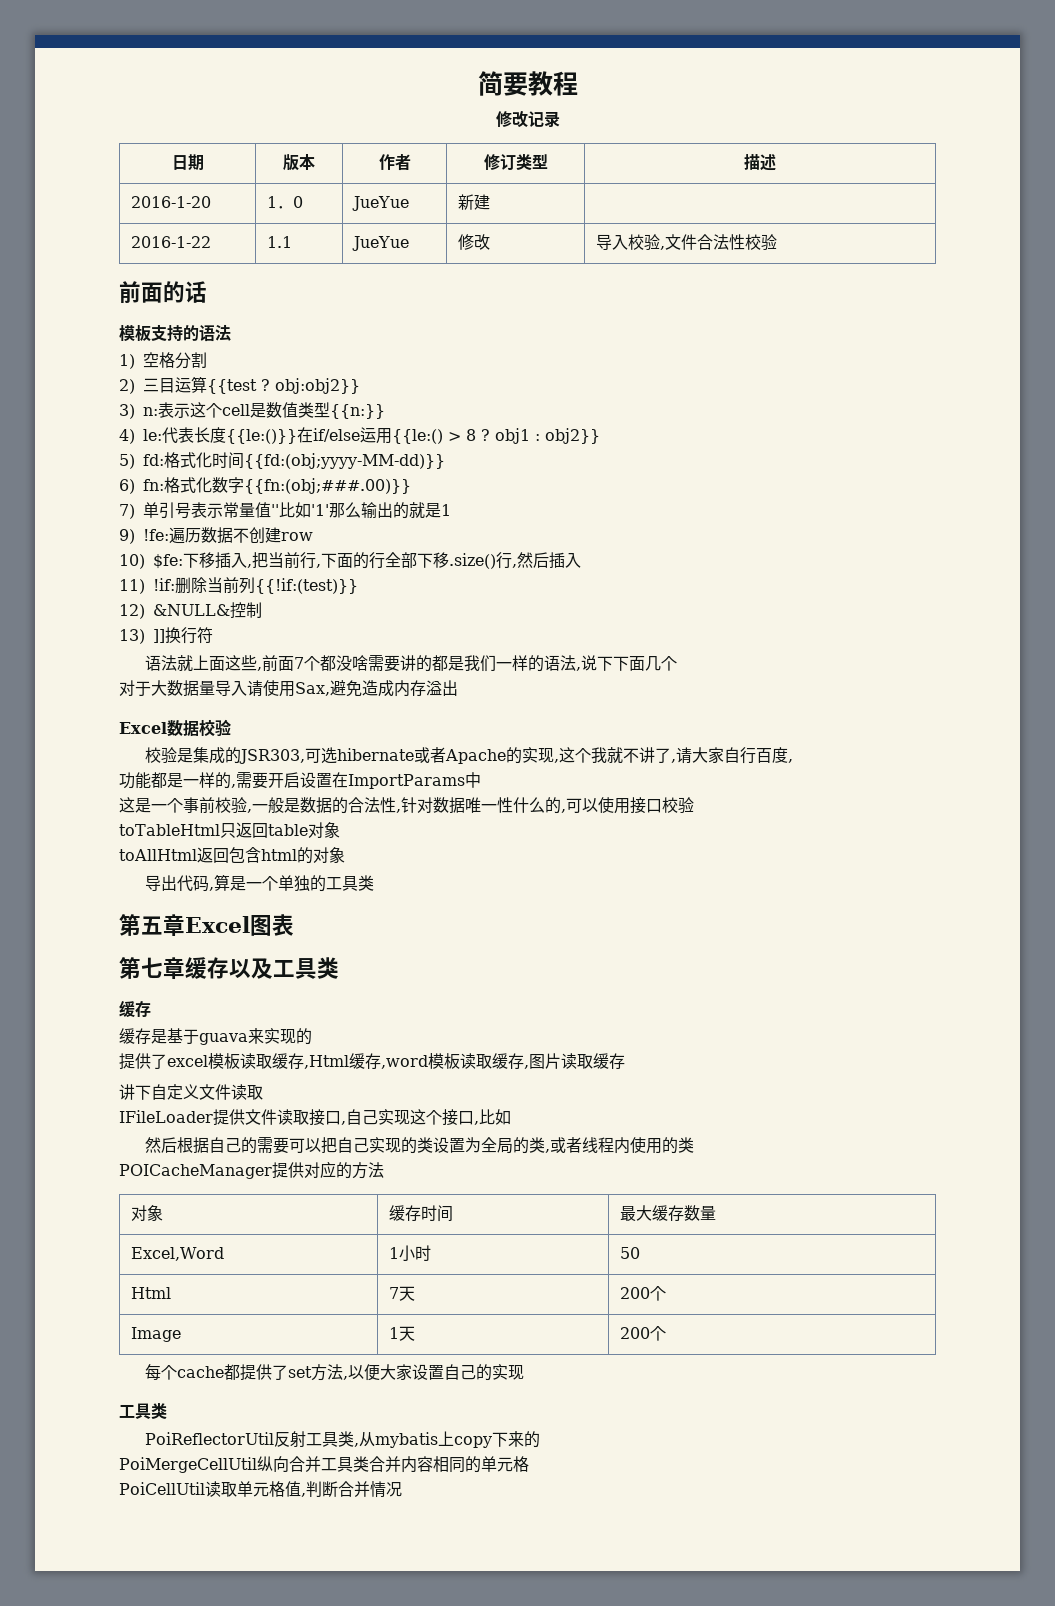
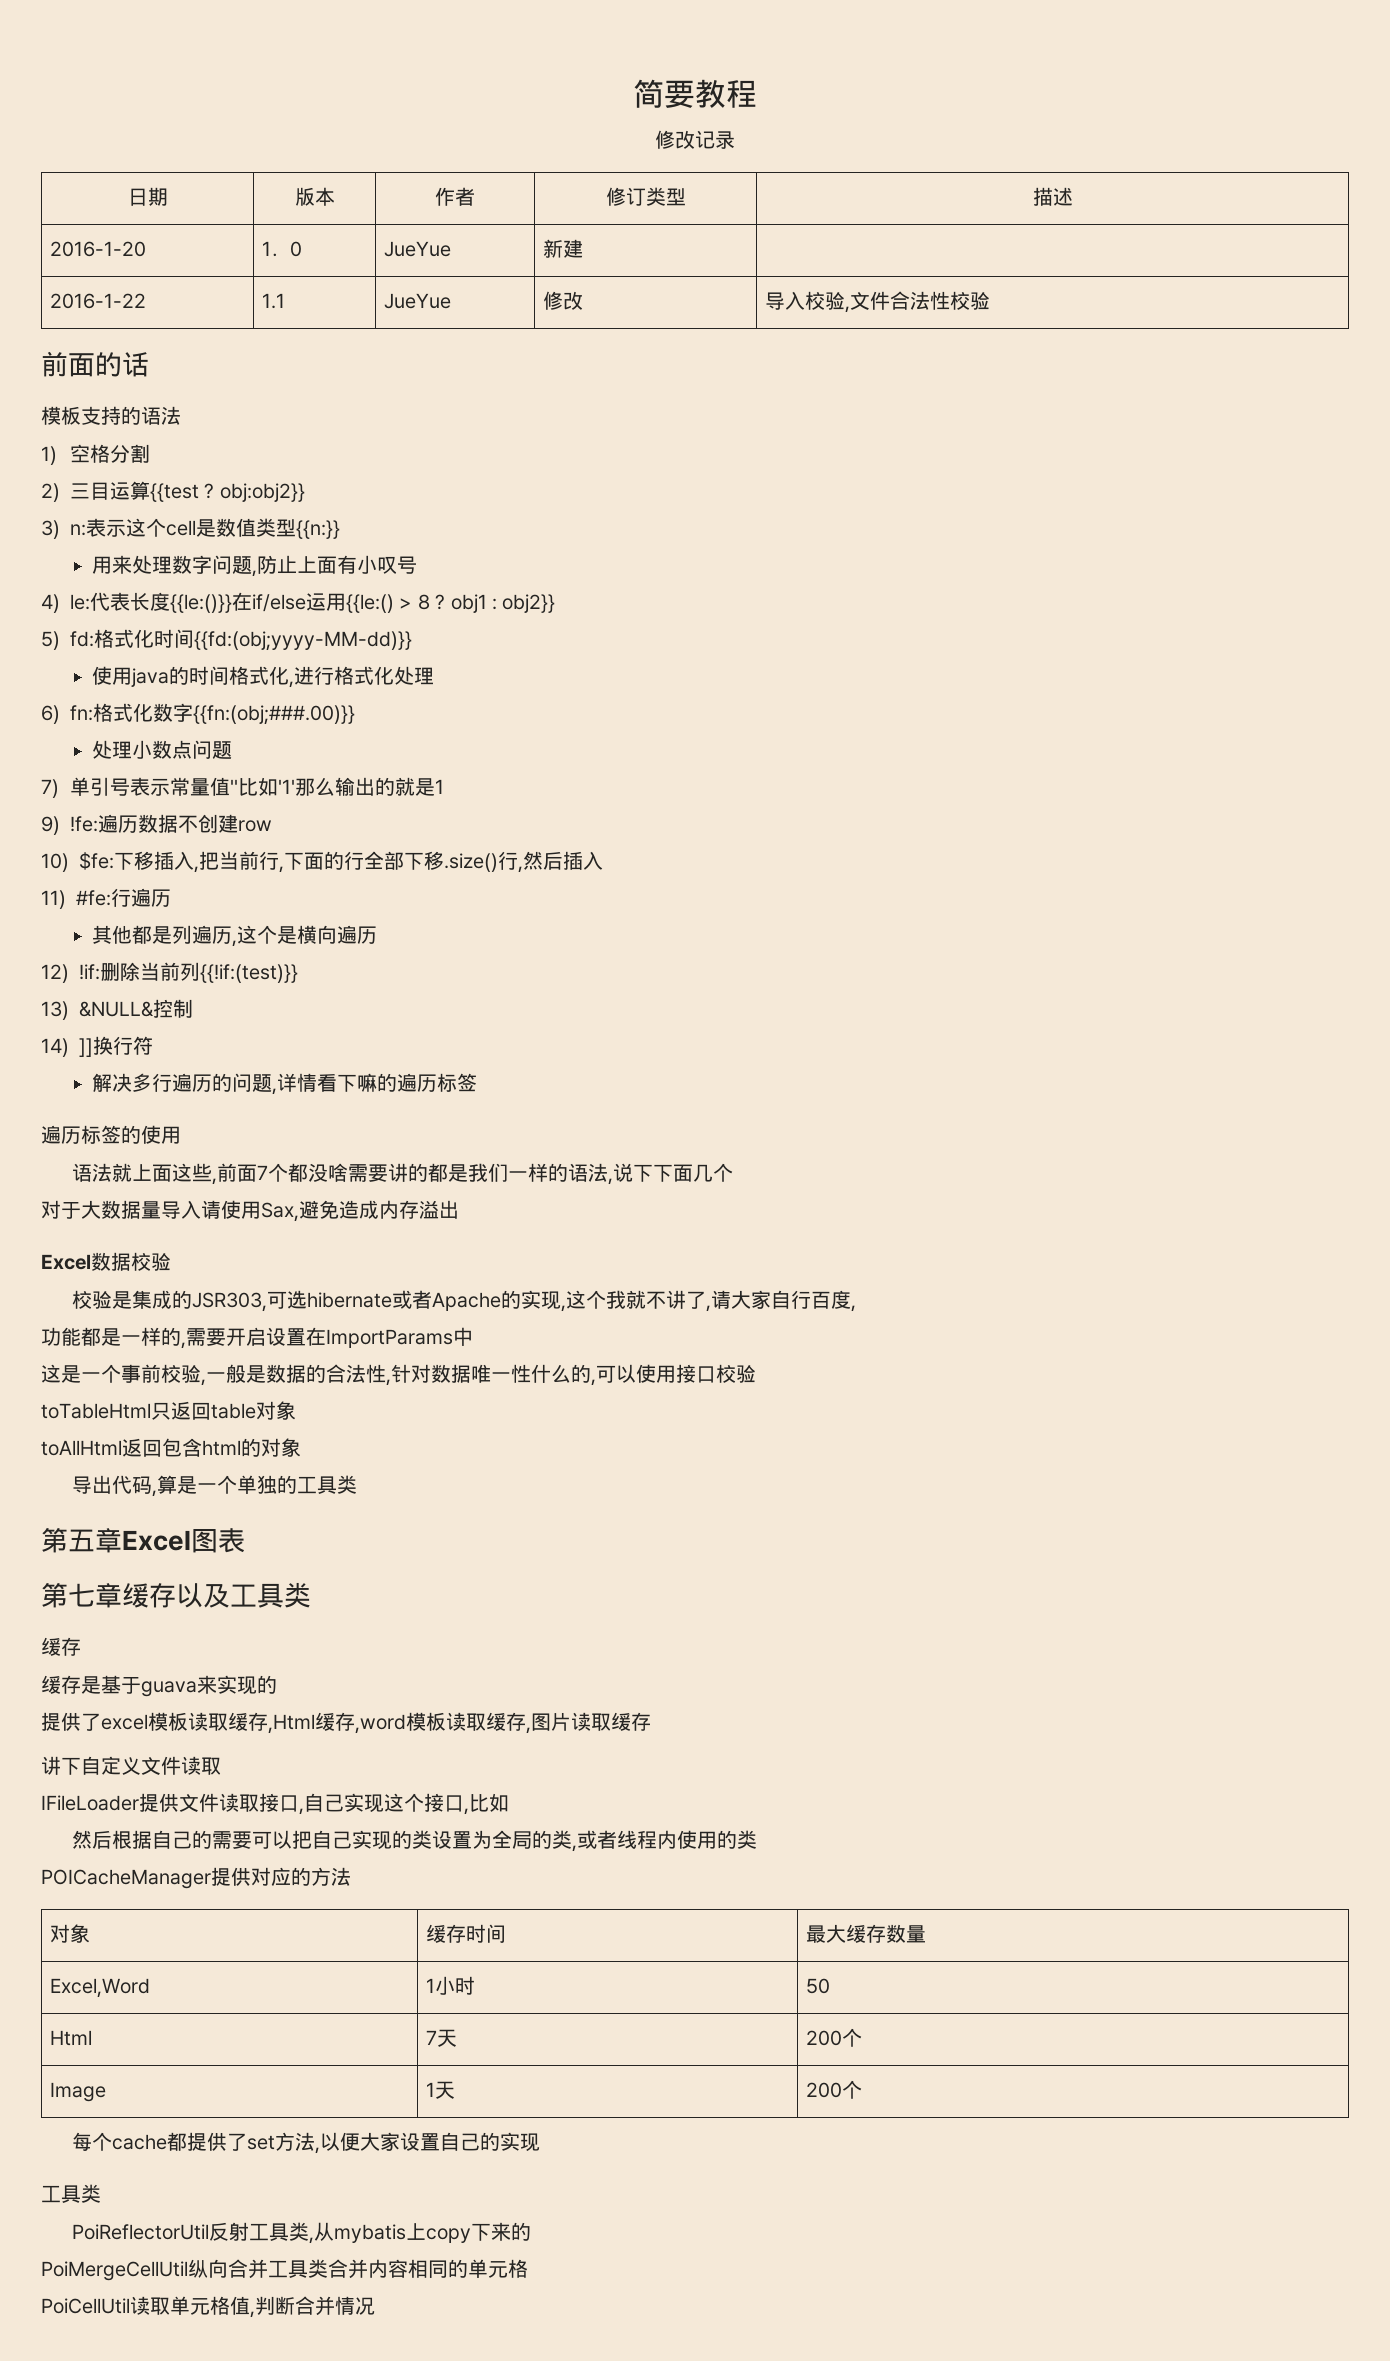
(386, 411) none -> [91,555,417,577] // 用来处理数字问题,防止上面有小叹号
(446, 461) none -> [91,666,434,688] // 使用java的时间格式化,进行格式化处理
(412, 486) none -> [91,740,232,759] // 处理小数点问题
(145, 586) none -> [76,888,171,907] [91,925,377,947] [41,964,69,983] #fe:行遍历 // 其他都是列遍历,这个是横向遍历 // 12)
[119,604,145,619] 12) -> [41,1001,69,1020] 13)
[119,629,145,644] 13) -> [41,1038,69,1057] 14)
(213, 635) none -> [91,1073,477,1095] [41,1125,181,1144] // 解决多行遍历的问题,详情看下嘛的遍历标签 // 遍历标签的使用

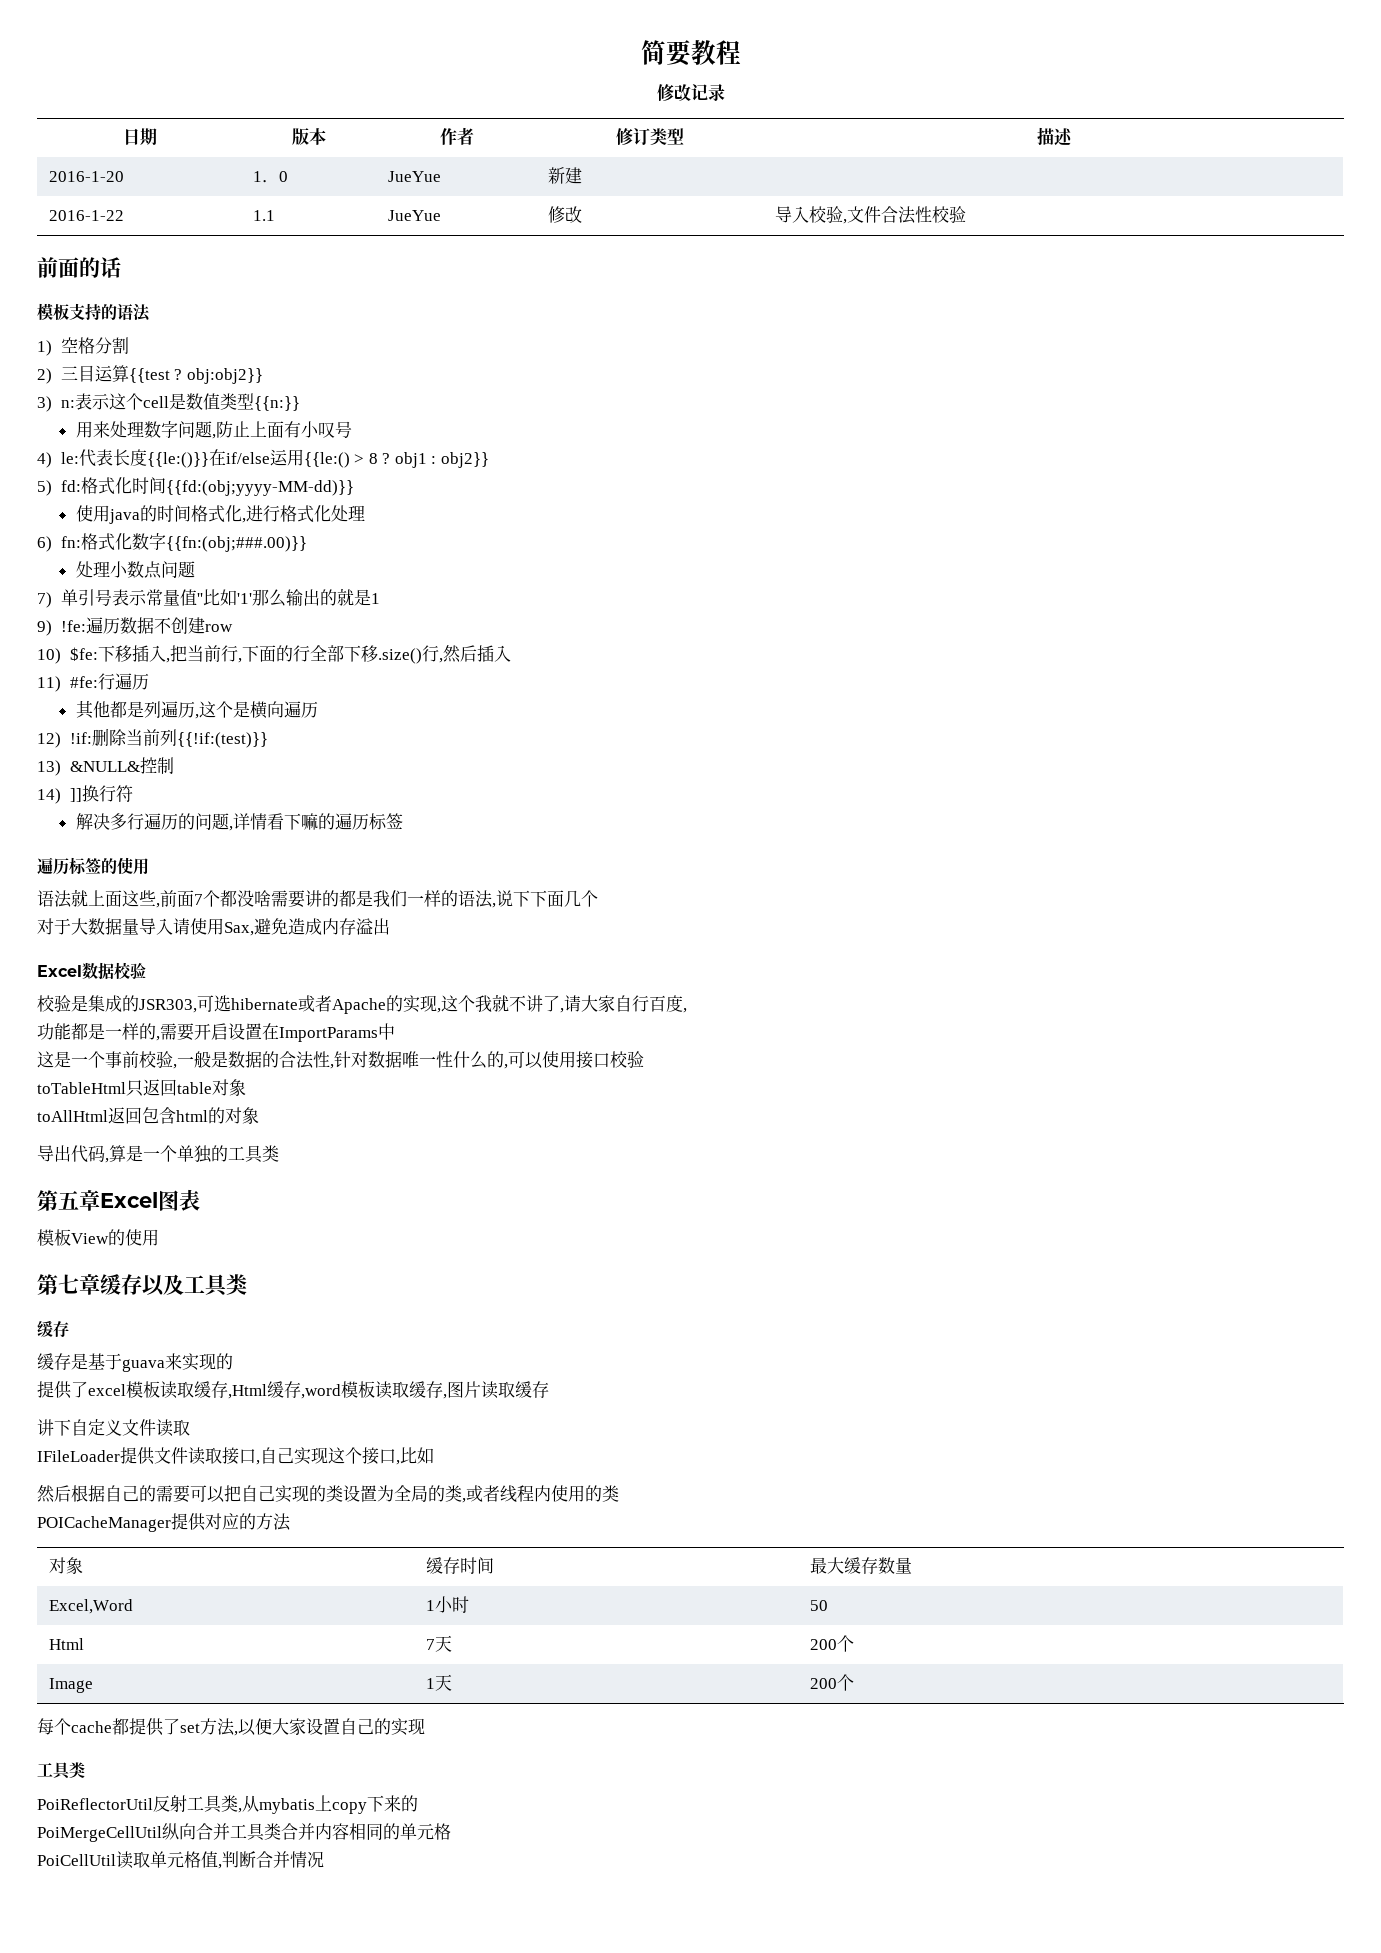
(245, 1540) none -> [37,1229,159,1246] // 模板View的使用

